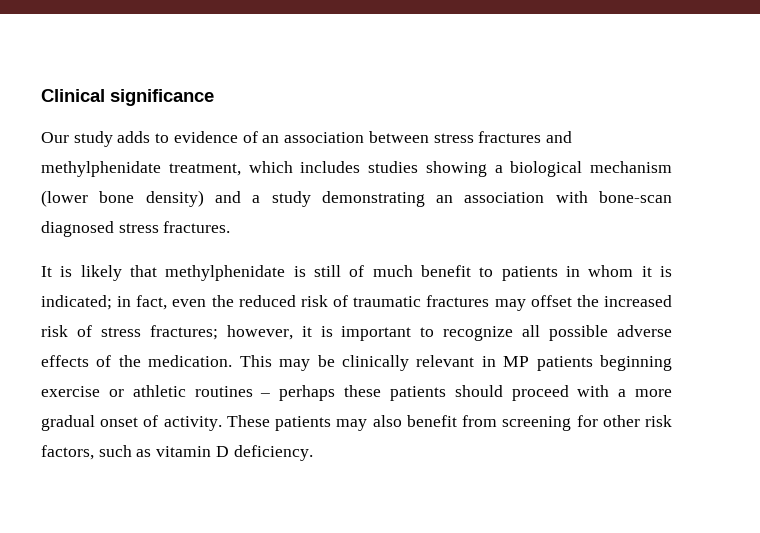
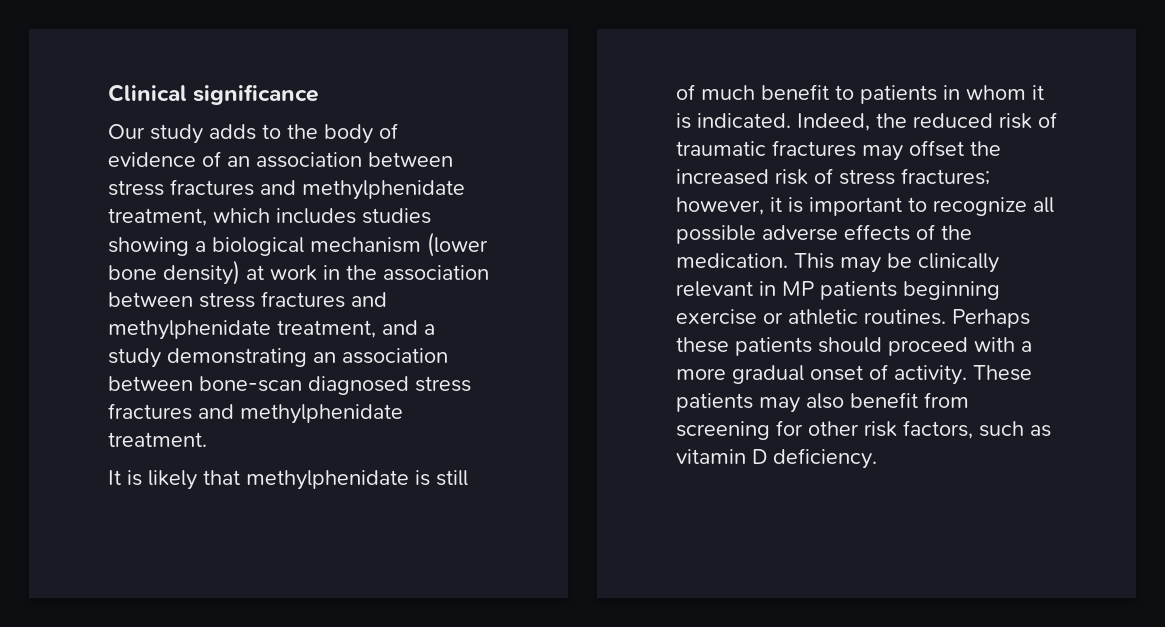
(170, 138) none -> [287,123,398,144] the body of
(204, 198) none -> [246,265,489,281] [108,291,387,308] [108,320,376,340] at work in the association between stress fractures and methylphenidate treatment,
[555,191,588,203] with -> [108,376,193,391] between
[163,221,231,233] fractures. -> [108,403,403,424] [108,432,207,447] fractures and methylphenidate treatment.
[41,295,207,310] indicated; in fact, even -> [697,113,870,131] indicated. Indeed,
[194,385,336,401] routines – perhaps -> [864,309,1030,328] routines. Perhaps

